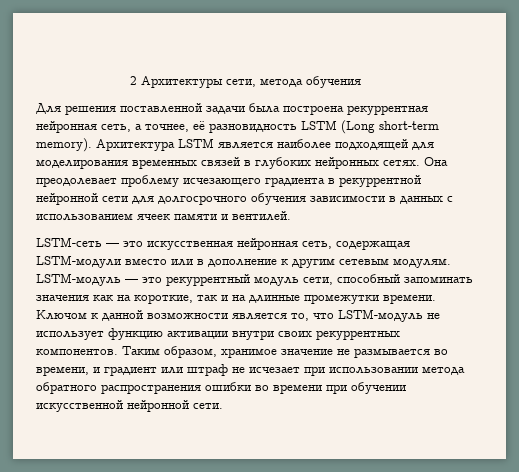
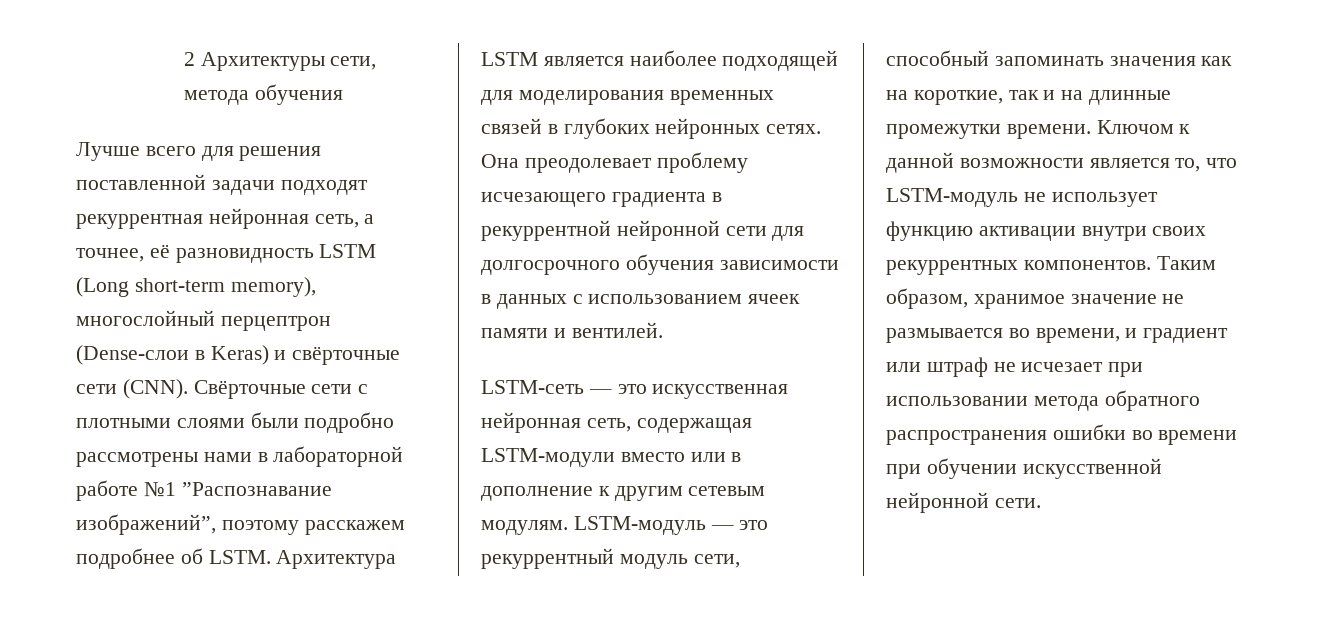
[36,103,61,114] Для -> [76,142,234,161] Лучше всего для
[249,103,344,115] была построена -> [280,180,368,195] подходят
[36,138,92,152] memory). -> [230,277,316,297] [76,310,331,331] [76,345,401,365] [76,379,369,399] [76,412,395,433] [76,446,404,467] [76,480,332,501] [76,514,405,535] [76,548,271,569] memory), многослойный перцептрон (Dense-слои в Keras) и свёрточные сети (CNN). Cвёрточные сети с плотными слоями были подробно рассмотрены нами в лабораторной работе №1 ”Распознавание изображений”, поэтому расскажем подробнее об LSTM.

